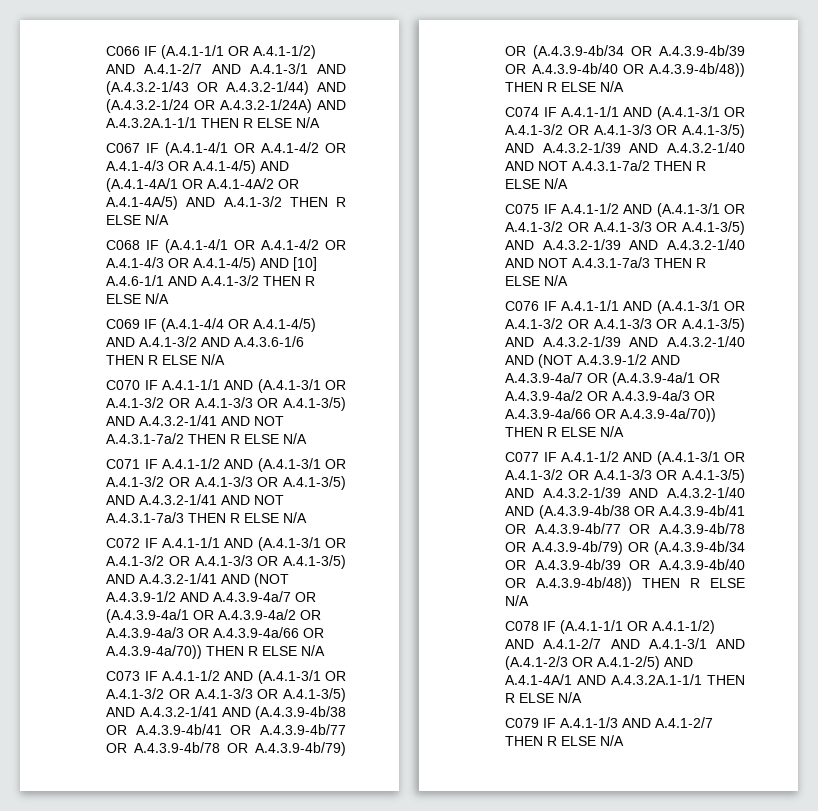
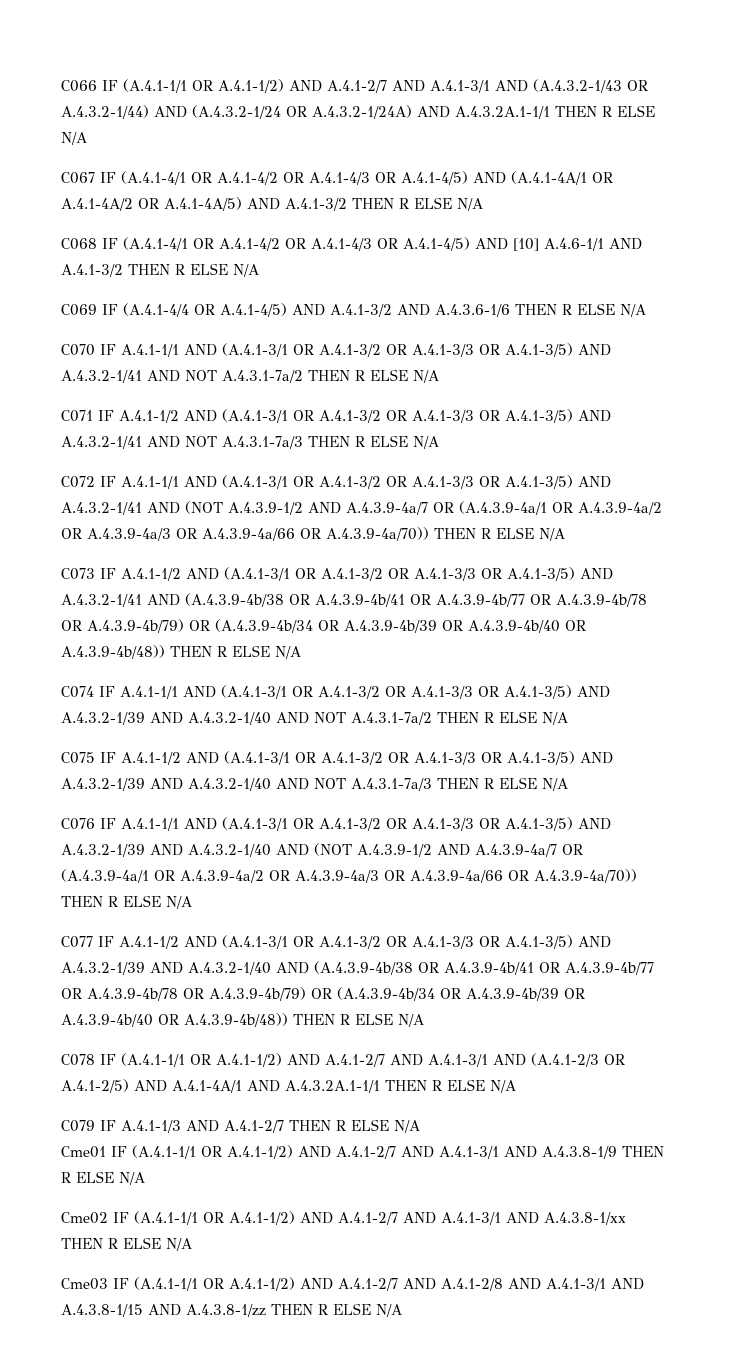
(625, 740) none -> [60,1145,664,1159] [60,1171,145,1185] [60,1211,626,1225] [60,1237,192,1251] [60,1277,644,1291] [60,1303,402,1317] // Cme01 IF (A.4.1-1/1 OR A.4.1-1/2) AND A.4.1-2/7 AND A.4.1-3/1 AND A.4.3.8-1/9 THEN R ELSE N/A // Cme02 IF (A.4.1-1/1 OR A.4.1-1/2) AND A.4.1-2/7 AND A.4.1-3/1 AND A.4.3.8-1/xx THEN R ELSE N/A // Cme03 IF (A.4.1-1/1 OR A.4.1-1/2) AND A.4.1-2/7 AND A.4.1-2/8 AND A.4.1-3/1 AND A.4.3.8-1/15 AND A.4.3.8-1/zz THEN R ELSE N/A

